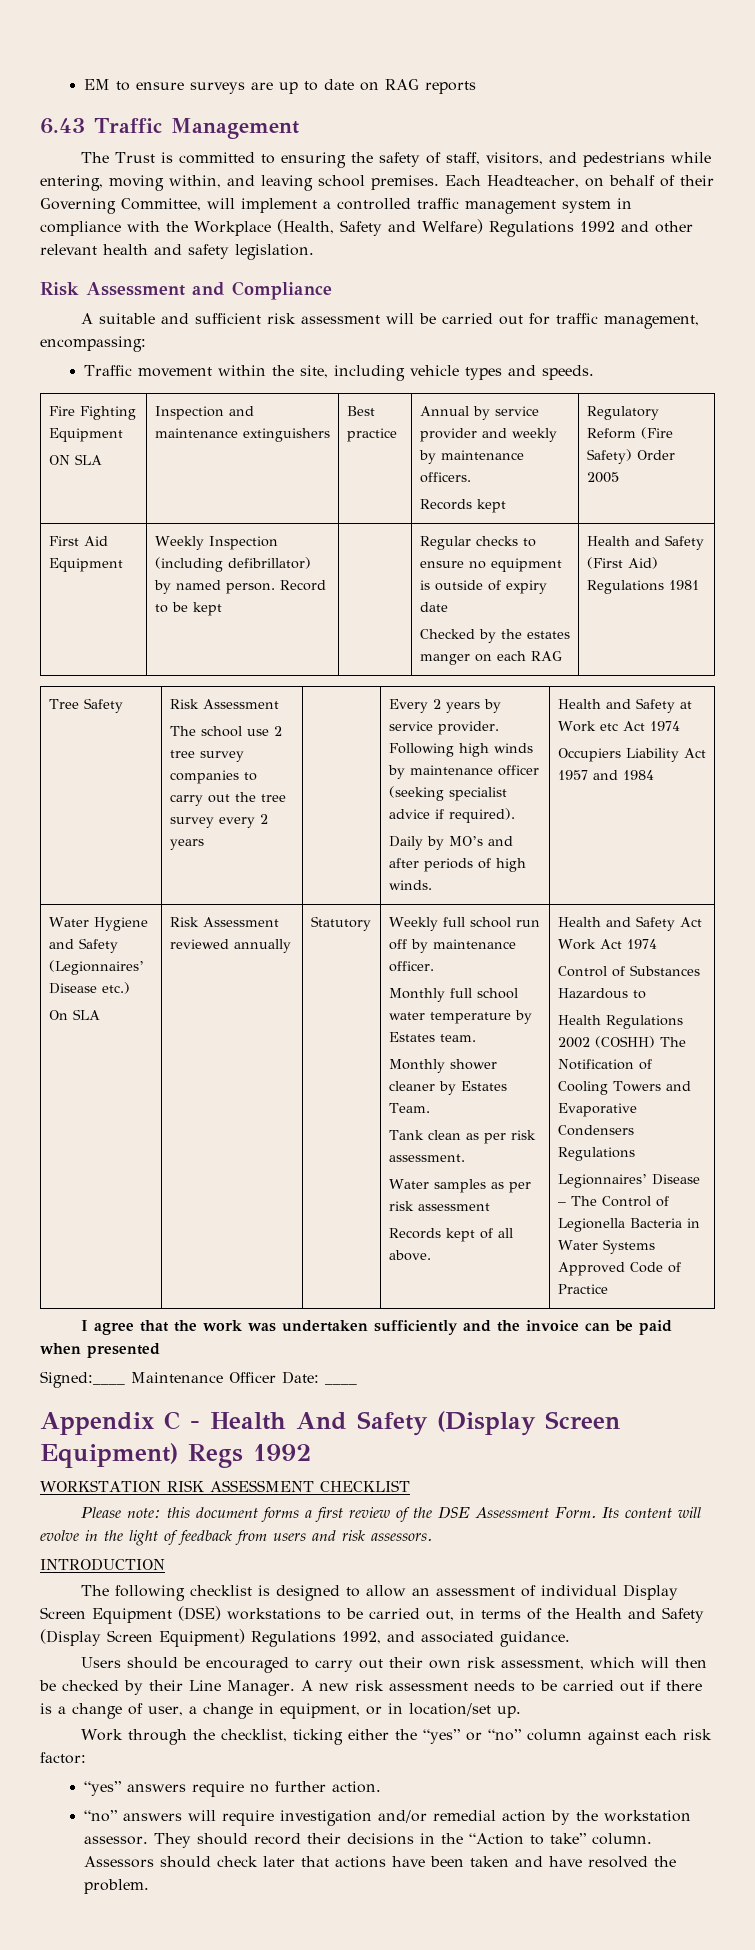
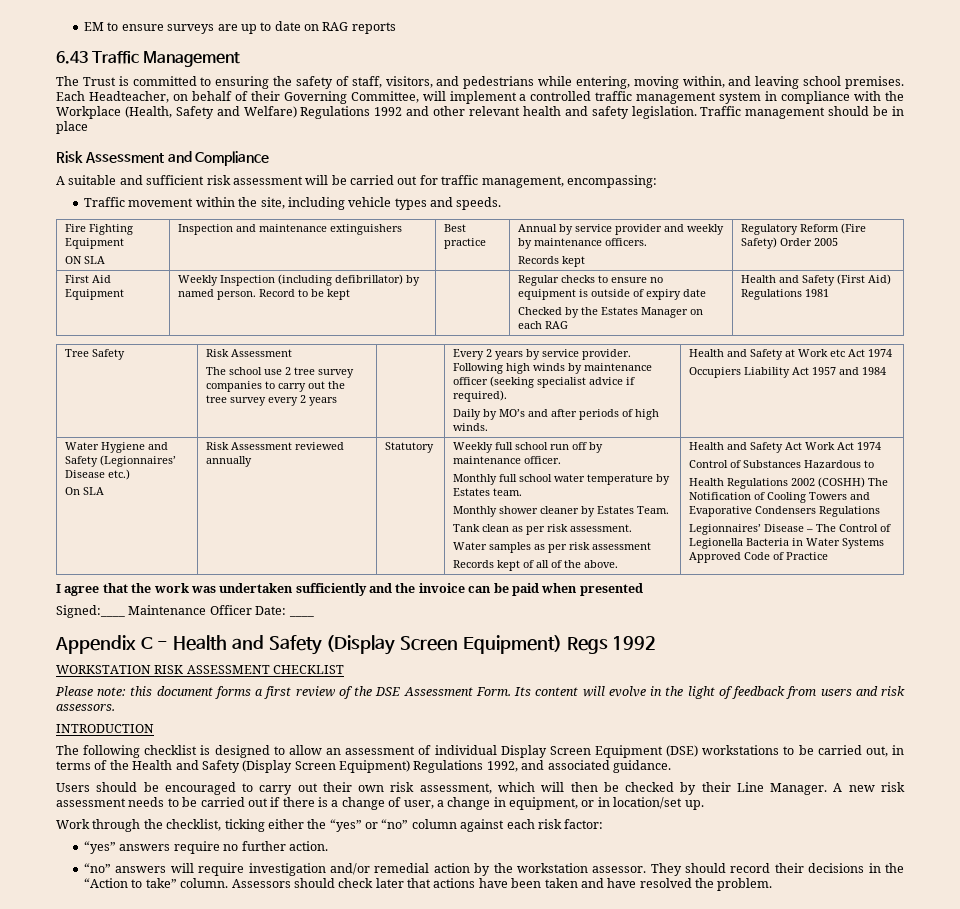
(314, 252) none -> [700,106,905,119] [56,121,88,134] Traffic management should be in place
[526,631,570,639] [419,654,470,665] estates manger -> [601,307,689,318] Estates Manager
(513, 1233) none -> [551,560,582,568] of the
[296,1412,347,1430] And -> [231,635,264,650] and

